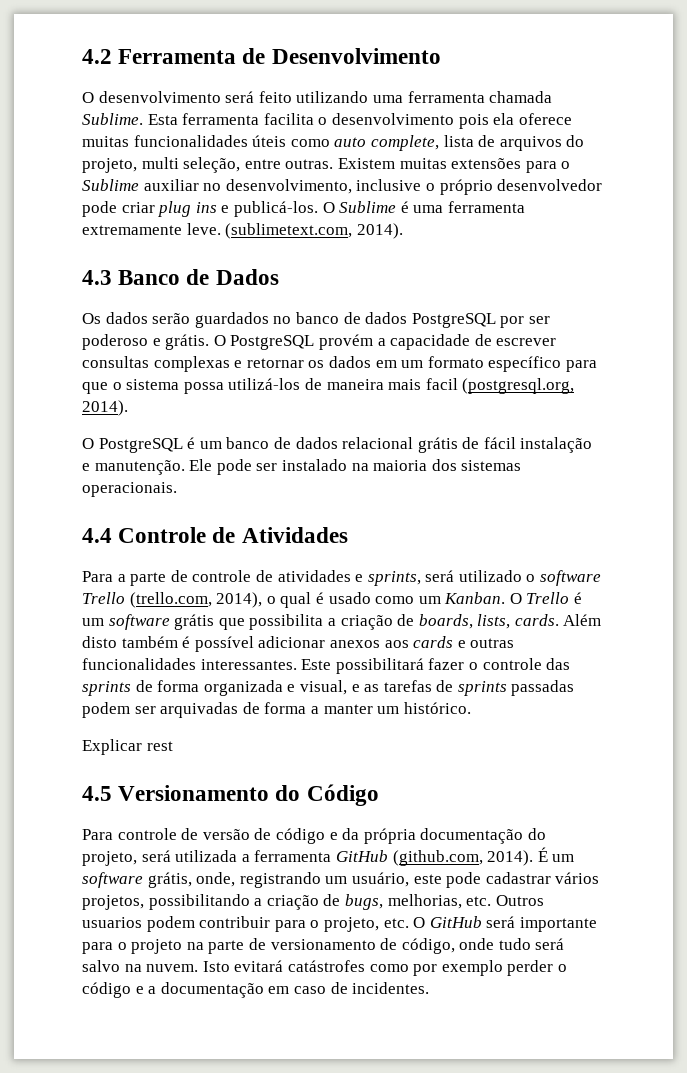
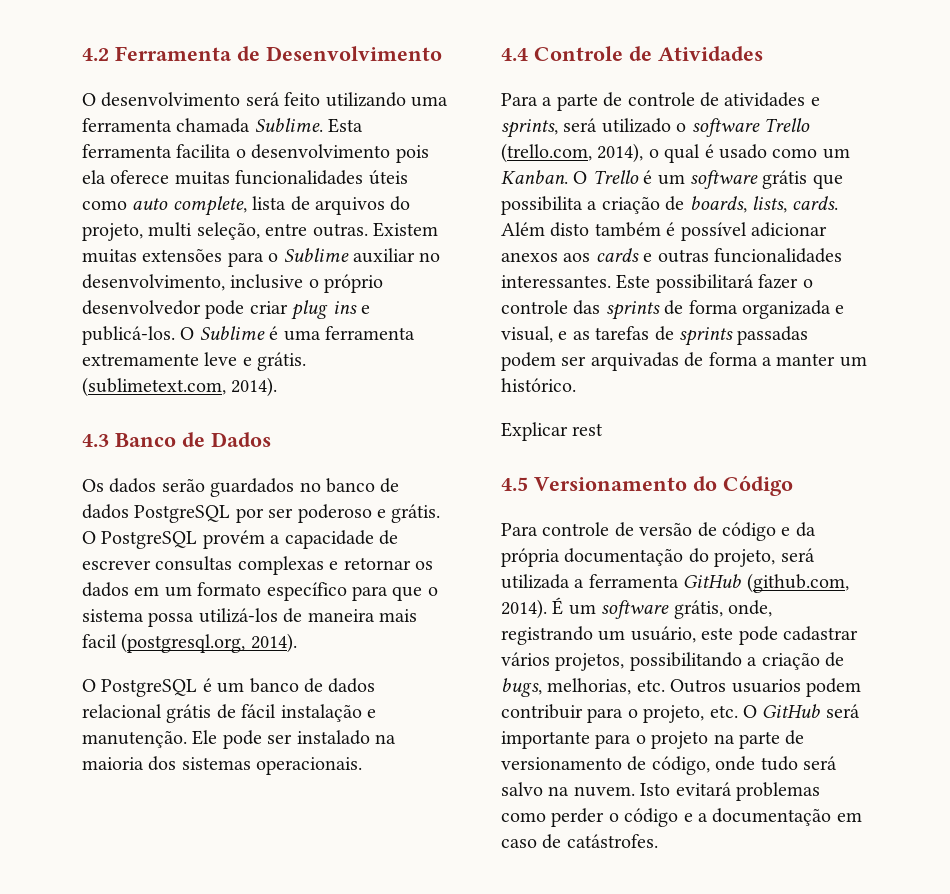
[186,223,221,235] leve. -> [204,352,307,371] leve e grátis.
[287,960,503,976] catástrofes como por exemplo -> [736,782,820,801] [501,812,546,822] problemas como
[352,982,430,994] incidentes. -> [566,834,658,848] catástrofes.

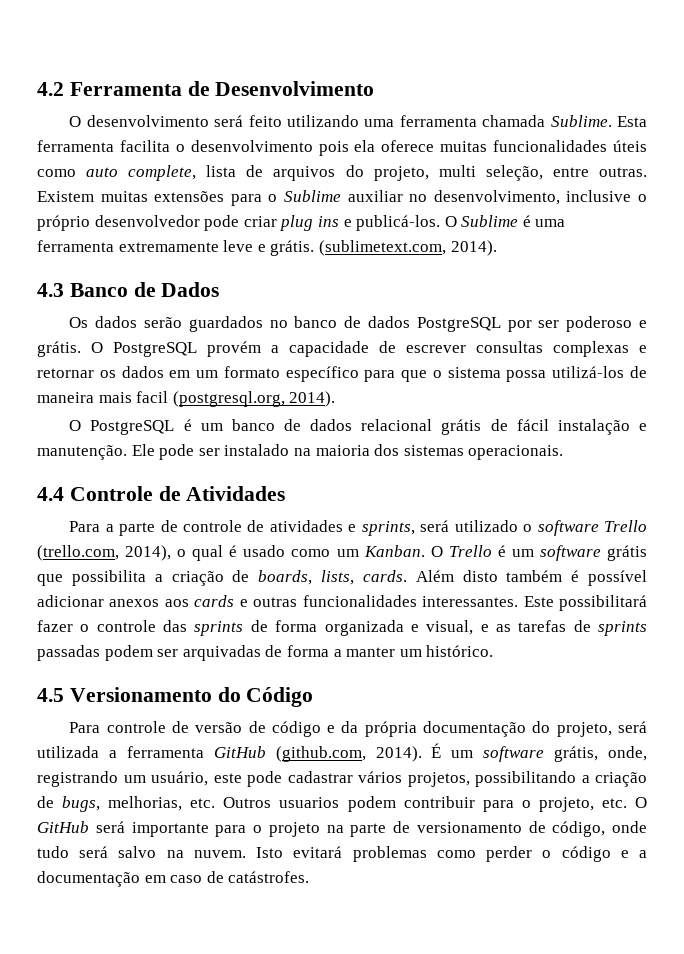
[501,422,604,441] // Explicar rest -> (494, 651) none

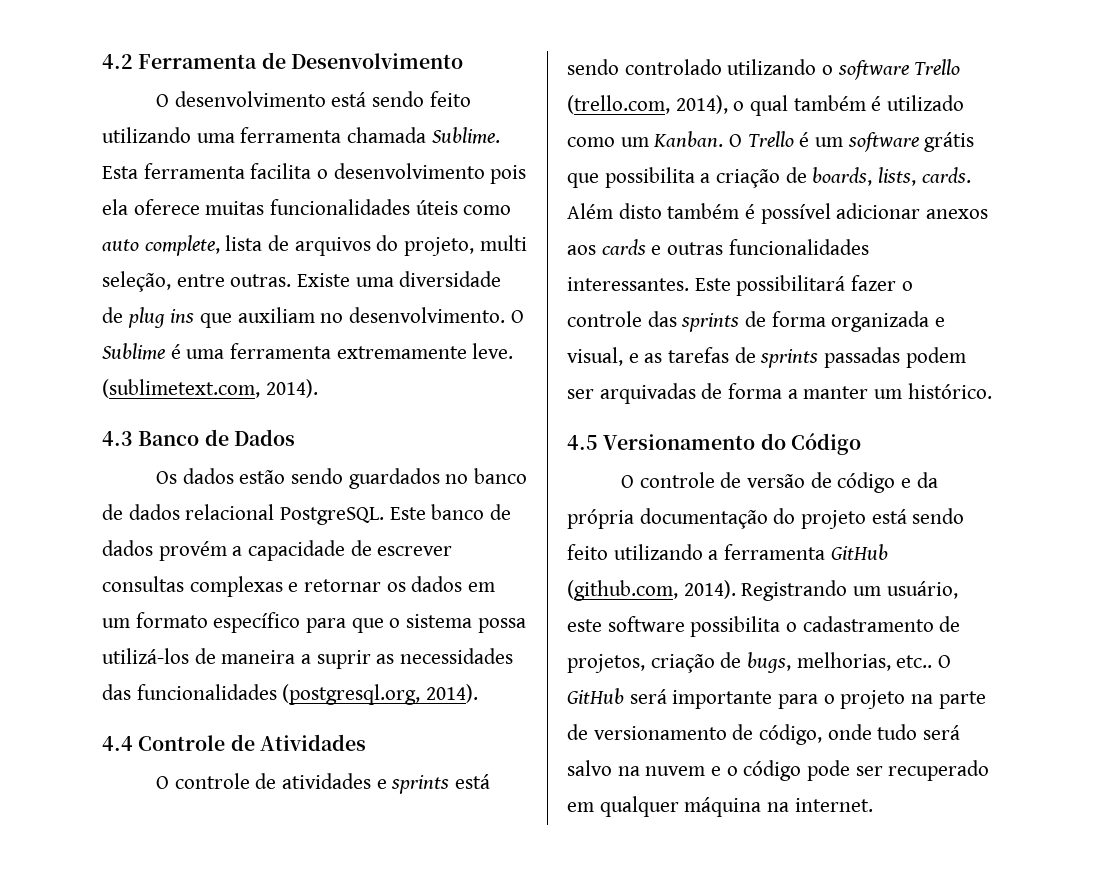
[214,115,244,127] será -> [331,91,424,107] está sendo
[37,190,648,206] [37,215,441,231] Existem muitas extensões para o Sublime auxiliar no desenvolvimento, inclusive o próprio desenvolvedor pode criar plug ins e publicá-los. -> [297,271,502,287] [102,307,506,328] Existe uma diversidade de plug ins que auxiliam no desenvolvimento.
[223,240,315,256] leve e grátis. -> [472,343,514,359] leve.
[143,317,182,328] serão -> [239,468,343,484] estão sendo
[416,316,647,332] [37,341,197,357] PostgreSQL por ser poderoso e grátis. O PostgreSQL -> [185,504,512,525] [102,540,153,556] relacional PostgreSQL. Este banco de dados
[98,391,336,407] [69,419,647,435] [37,444,564,460] [37,486,286,501] [69,520,518,536] mais facil (postgresql.org, 2014). // O PostgreSQL é um banco de dados relacional grátis de fácil instalação e manutenção. Ele pode ser instalado na maioria dos sistemas operacionais. // 4.4 Controle de Atividades // Para a parte de controle de atividades e sprints, será utilizado -> [301,648,514,669] [102,684,479,705] [102,734,366,751] [155,773,490,794] [567,59,817,75] a suprir as necessidades das funcionalidades (postgresql.org, 2014). // 4.4 Controle de Atividades // O controle de atividades e sprints está sendo controlado utilizando
[229,545,286,557] é usado -> [793,95,965,111] também é utilizado
[69,722,101,733] Para -> [620,475,634,488] O
[556,721,647,737] [37,746,99,758] projeto, será utilizada -> [801,508,965,529] [567,544,703,560] projeto está sendo feito utilizando
[431,743,647,762] [37,771,647,787] [37,796,627,812] É um software grátis, onde, registrando um usuário, este pode cadastrar vários projetos, possibilitando a criação de bugs, melhorias, etc. Outros usuarios podem contribuir para o projeto, etc. -> [741,580,958,601] [567,616,961,637] [567,652,933,673] Registrando um usuário, este software possibilita o cadastramento de projetos, criação de bugs, melhorias, etc..
[193,846,647,862] [37,871,310,887] nuvem. Isto evitará problemas como perder o código e a documentação em caso de catástrofes. -> [645,760,990,781] [567,796,873,817] nuvem e o código pode ser recuperado em qualquer máquina na internet.

